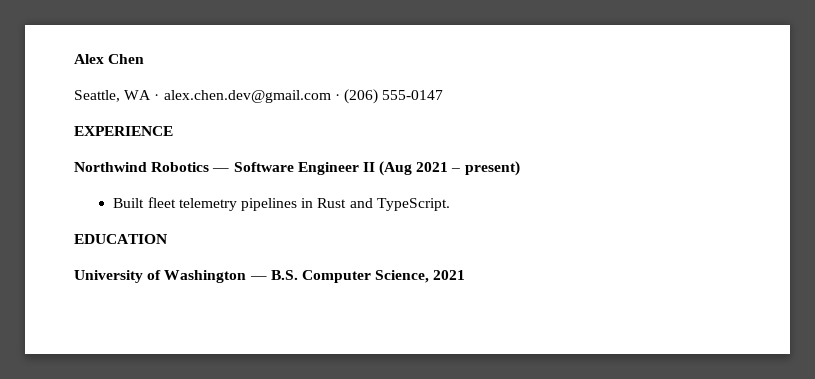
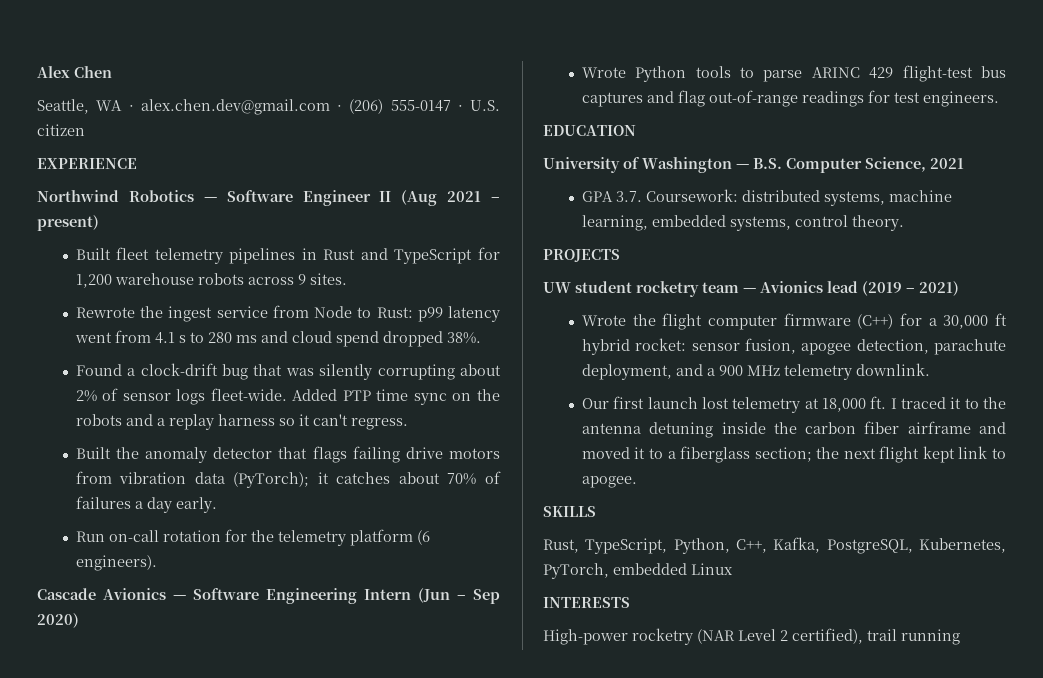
(444, 95) none -> [457,100,500,111] [37,124,85,136] · U.S. citizen
[376,198,450,211] TypeScript. -> [394,247,501,264] [75,273,347,288] [75,305,501,322] [74,330,481,347] [75,363,502,380] [75,388,501,405] [75,414,408,430] [75,446,501,463] [75,471,502,488] [75,496,217,513] [75,529,430,546] [75,555,157,571] [37,588,500,604] [37,613,79,628] [581,65,1006,82] [581,90,999,107] TypeScript for 1,200 warehouse robots across 9 sites. // Rewrote the ingest service from Node to Rust: p99 latency went from 4.1 s to 280 ms and cloud spend dropped 38%. // Found a clock-drift bug that was silently corrupting about 2% of sensor logs fleet-wide. Added PTP time sync on the robots and a replay harness so it can't regress. // Built the anomaly detector that flags failing drive motors from vibration data (PyTorch); it catches about 70% of failures a day early. // Run on-call rotation for the telemetry platform (6 engineers). // Cascade Avionics — Software Engineering Intern (Jun – Sep 2020) // Wrote Python tools to parse ARINC 429 flight-test bus captures and flag out-of-range readings for test engineers.
(466, 275) none -> [581,189,952,206] [581,215,904,231] [543,249,620,262] [543,281,959,297] [581,313,1007,330] [581,338,1006,355] [581,363,930,380] [581,396,1007,413] [581,421,1006,438] [581,446,1006,463] [581,476,637,488] [543,506,596,517] [543,537,1006,554] [543,563,733,579] [543,597,630,608] [543,628,960,645] // GPA 3.7. Coursework: distributed systems, machine learning, embedded systems, control theory. // PROJECTS // UW student rocketry team — Avionics lead (2019 – 2021) // Wrote the flight computer firmware (C++) for a 30,000 ft hybrid rocket: sensor fusion, apogee detection, parachute deployment, and a 900 MHz telemetry downlink. // Our first launch lost telemetry at 18,000 ft. I traced it to the antenna detuning inside the carbon fiber airframe and moved it to a fiberglass section; the next flight kept link to apogee. // SKILLS // Rust, TypeScript, Python, C++, Kafka, PostgreSQL, Kubernetes, PyTorch, embedded Linux // INTERESTS // High-power rocketry (NAR Level 2 certified), trail running

